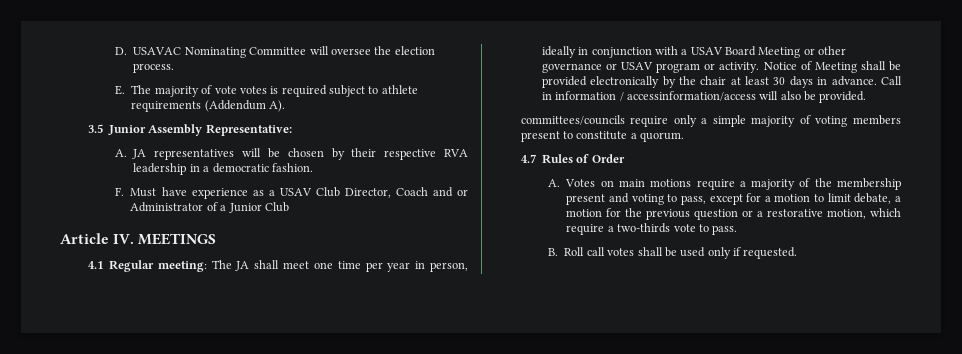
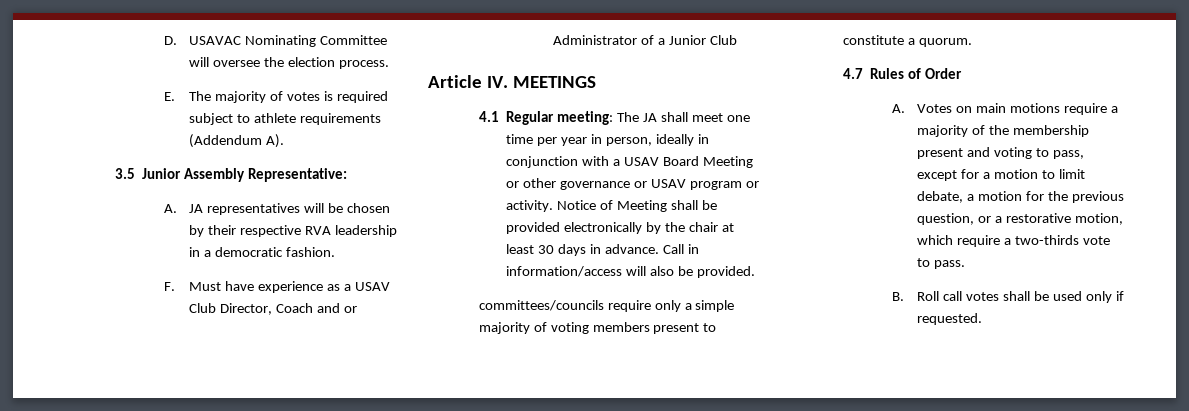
[214,86,237,94] vote -> (284, 96) none
[555,91,756,101] information / accessinformation/access -> [506,266,623,277] information/access
[694,209,739,220] question -> [917,213,975,225] question,

